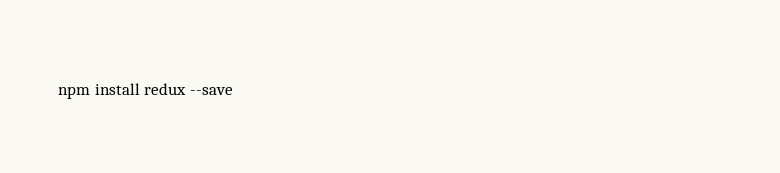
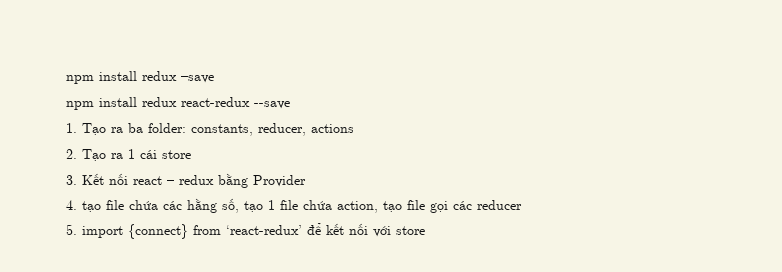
[58,83,233,99] npm install redux --save -> [66,71,214,84] [66,97,290,110] [66,123,354,136] [66,149,191,161] [66,173,306,188] [66,198,522,213] [66,223,425,239] npm install redux –save // npm install redux react-redux --save // 1. Tạo ra ba folder: constants, reducer, actions // 2. Tạo ra 1 cái store // 3. Kết nối react – redux bằng Provider // 4. tạo file chứa các hằng số, tạo 1 file chứa action, tạo file gọi các reducer // 5. import {connect} from ‘react-redux’ để kết nối với store

